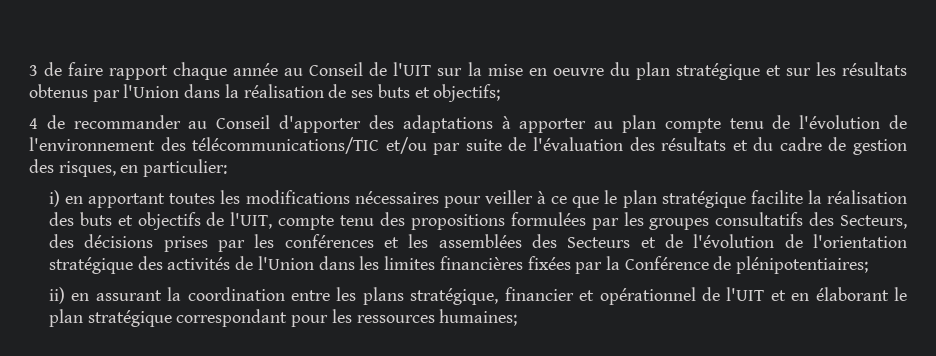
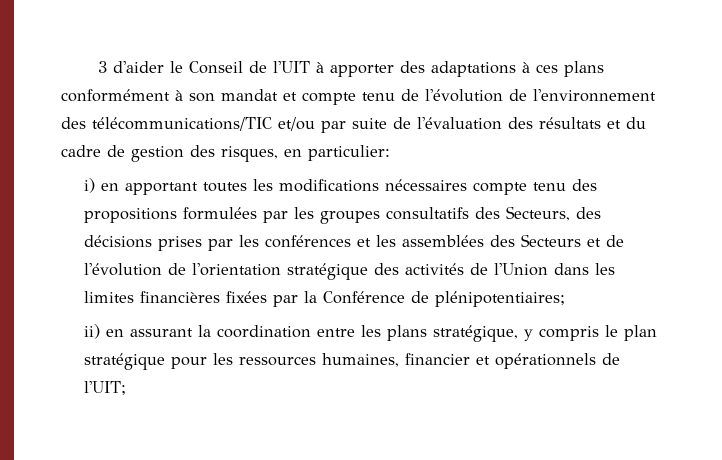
[44,62,907,80] [29,84,501,102] [29,115,656,133] de faire rapport chaque année au Conseil de l'UIT sur la mise en oeuvre du plan stratégique et sur les résultats obtenus par l'Union dans la réalisation de ses buts et objectifs; // 4 de recommander au Conseil d'apporter des adaptations à apporter au plan -> [112,61,604,77] [61,89,297,102] d'aider le Conseil de l'UIT à apporter des adaptations à ces plans conformément à son mandat et
[443,190,908,208] [48,212,273,230] pour veiller à ce que le plan stratégique facilite la réalisation des buts et objectifs de l'UIT, -> (468, 185) none
[504,287,907,305] [48,309,288,327] financier et opérationnel de l'UIT et en élaborant le plan stratégique correspondant -> [524,325,658,341] [84,353,166,370] y compris le plan stratégique
[439,309,518,326] humaines; -> [322,353,621,369] [84,381,127,395] humaines, financier et opérationnels de l'UIT;

